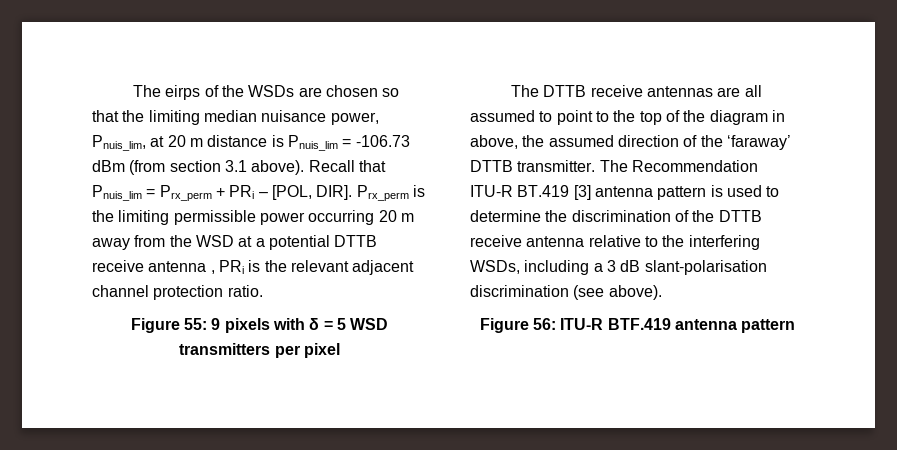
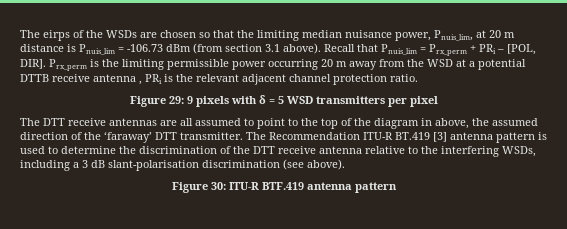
[184,318,208,330] 55: -> [168,96,184,104] 29:
[543,85,587,97] DTTB -> [43,118,65,126] DTT
[470,160,513,172] DTTB -> [155,132,177,140] DTT
[718,210,762,222] DTTB -> [253,146,275,154] DTT
[533,318,557,330] 56: -> [210,182,226,190] 30:

